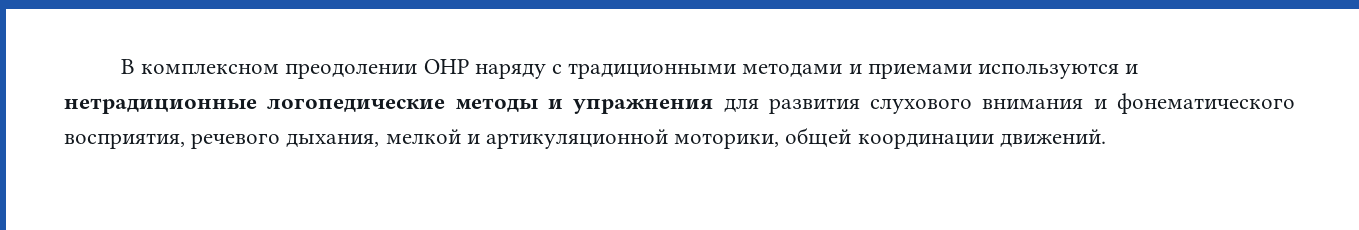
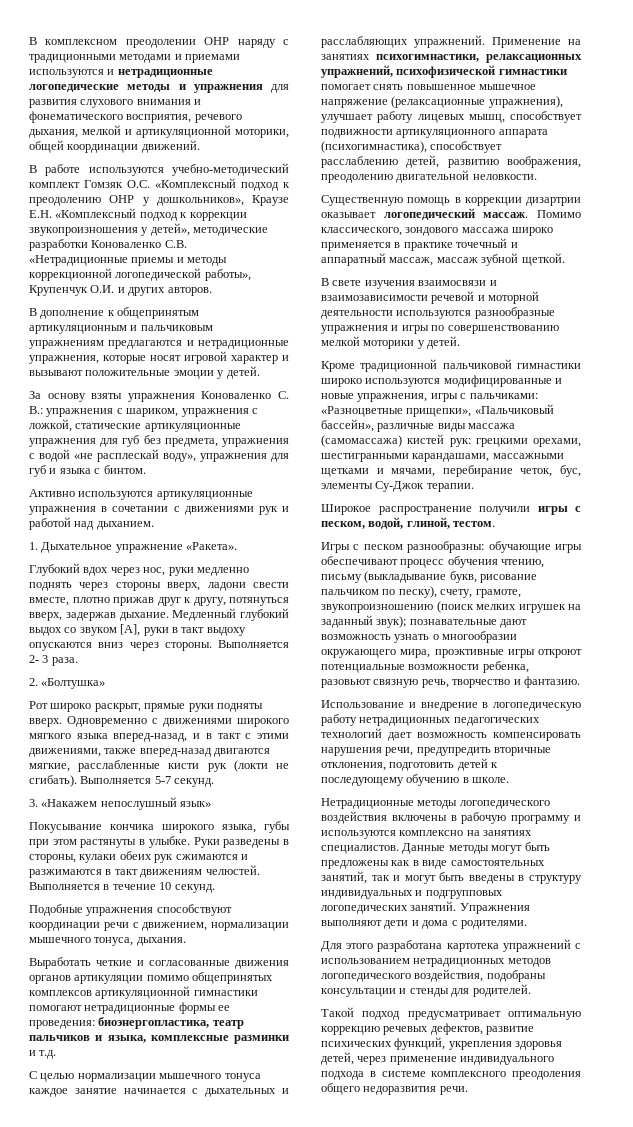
(1106, 138) none -> [29,163,289,176] [29,178,290,191] [29,195,289,206] [29,208,247,221] [29,223,269,236] [29,239,187,251] [29,255,228,266] [29,268,251,281] [29,285,212,296] [29,307,200,319] [29,325,213,334] [29,340,289,349] [29,351,289,364] [29,366,260,379] [29,391,289,402] [29,406,258,417] [29,419,241,432] [29,435,289,447] [29,449,289,462] [29,465,146,477] [29,489,253,500] [29,506,289,515] [29,517,154,530] [29,542,238,553] [29,563,249,576] [29,582,289,591] [29,597,289,606] [29,608,289,621] [29,624,246,636] [29,640,289,651] [29,655,78,666] [29,678,106,689] [29,701,263,712] [29,716,289,727] [29,733,290,742] [29,748,271,757] [29,760,289,772] [29,775,215,787] [29,797,212,810] [29,821,290,833] [29,836,289,848] [29,851,248,863] [29,865,260,878] [29,882,215,893] [29,904,232,916] [29,922,289,931] [29,937,186,946] [29,957,289,969] [29,972,274,984] [29,986,258,999] [29,1002,231,1014] [29,1017,244,1029] [29,1035,289,1044] [29,1050,57,1059] [29,1071,261,1082] [29,1088,289,1097] [321,35,581,48] [321,54,582,63] [321,65,567,78] [321,84,537,90] [321,96,563,108] [321,111,582,123] [321,129,548,138] [321,141,503,153] [321,155,581,168] [321,170,537,183] [321,195,581,206] [321,208,581,220] [321,227,554,236] [321,238,518,251] [321,253,565,266] [321,278,497,289] [321,291,540,304] [321,307,555,319] [321,325,559,334] [321,336,461,349] [321,359,581,372] [321,375,563,387] [321,393,538,402] [321,404,554,417] [321,419,516,432] [321,434,581,447] [321,453,564,462] [321,465,581,477] [321,481,474,492] [321,504,581,515] [321,517,496,529] [321,541,582,553] [321,556,545,568] [321,571,538,583] [321,586,521,598] [321,601,581,613] [321,615,528,628] [321,631,518,643] [321,649,582,658] [321,661,529,673] [321,676,580,688] [321,700,581,711] [321,714,540,726] [321,728,581,741] [321,747,552,756] [321,758,499,771] [321,774,510,786] [321,798,550,809] [321,811,581,824] [321,830,533,839] [321,842,550,854] [321,860,545,869] [321,871,582,884] [321,890,503,899] [321,901,530,914] [321,920,527,929] [321,939,581,952] [321,958,551,967] [321,969,546,982] [321,984,531,997] [321,1007,581,1020] [321,1023,535,1035] [321,1037,563,1050] [321,1052,555,1065] [321,1071,581,1080] [321,1083,468,1095] // В работе используются учебно-методический комплект Гомзяк О.С. «Комплексный подход к преодолению ОНР у дошкольников», Краузе Е.Н. «Комплексный подход к коррекции звукопроизношения у детей», методические разработки Коноваленко С.В. «Нетрадиционные приемы и методы коррекционной логопедической работы», Крупенчук О.И. и других авторов. // В дополнение к общепринятым артикуляционным и пальчиковым упражнениям предлагаются и нетрадиционные упражнения, которые носят игровой характер и вызывают положительные эмоции у детей. // За основу взяты упражнения Коноваленко С. В.: упражнения с шариком, упражнения с ложкой, статические артикуляционные упражнения для губ без предмета, упражнения с водой «не расплескай воду», упражнения для губ и языка с бинтом. // Активно используются артикуляционные упражнения в сочетании с движениями рук и работой над дыханием. // 1. Дыхательное упражнение «Ракета». // Глубокий вдох через нос, руки медленно поднять через стороны вверх, ладони свести вместе, плотно прижав друг к другу, потянуться вверх, задержав дыхание. Медленный глубокий выдох со звуком [А], руки в такт выдоху опускаются вниз через стороны. Выполняется 2- 3 раза. // 2. «Болтушка» // Рот широко раскрыт, прямые руки подняты вверх. Одновременно с движениями широкого мягкого языка вперед-назад, и в такт с этими движениями, также вперед-назад двигаются мягкие, расслабленные кисти рук (локти не сгибать). Выполняется 5-7 секунд. // 3. «Накажем непослушный язык» // Покусывание кончика широкого языка, губы при этом растянуты в улыбке. Руки разведены в стороны, кулаки обеих рук сжимаются и разжимаются в такт движениям челюстей. Выполняется в течение 10 секунд. // Подобные упражнения способствуют координации речи с движением, нормализации мышечного тонуса, дыхания. // Выработать четкие и согласованные движения органов артикуляции помимо общепринятых комплексов артикуляционной гимнастики помогают нетрадиционные формы ее проведения: биоэнергопластика, театр пальчиков и языка, комплексные разминки и т.д. // С целью нормализации мышечного тонуса каждое занятие начинается с дыхательных и расслабляющих упражнений. Применение на занятиях психогимнастики, релаксационных упражнений, психофизической гимнастики помогает снять повышенное мышечное напряжение (релаксационные упражнения), улучшает работу лицевых мышц, способствует подвижности артикуляционного аппарата (психогимнастика), способствует расслаблению детей, развитию воображения, преодолению двигательной неловкости. // Существенную помощь в коррекции дизартрии оказывает логопедический массаж. Помимо классического, зондового массажа широко применяется в практике точечный и аппаратный массаж, массаж зубной щеткой. // В свете изучения взаимосвязи и взаимозависимости речевой и моторной деятельности используются разнообразные упражнения и игры по совершенствованию мелкой моторики у детей. // Кроме традиционной пальчиковой гимнастики широко используются модифицированные и новые упражнения, игры с пальчиками: «Разноцветные прищепки», «Пальчиковый бассейн», различные виды массажа (самомассажа) кистей рук: грецкими орехами, шестигранными карандашами, массажными щетками и мячами, перебирание четок, бус, элементы Су-Джок терапии. // Широкое распространение получили игры с песком, водой, глиной, тестом. // Игры с песком разнообразны: обучающие игры обеспечивают процесс обучения чтению, письму (выкладывание букв, рисование пальчиком по песку), счету, грамоте, звукопроизношению (поиск мелких игрушек на заданный звук); познавательные дают возможность узнать о многообразии окружающего мира, проэктивные игры откроют потенциальные возможности ребенка, разовьют связную речь, творчество и фантазию. // Использование и внедрение в логопедическую работу нетрадиционных педагогических технологий дает возможность компенсировать нарушения речи, предупредить вторичные отклонения, подготовить детей к последующему обучению в школе. // Нетрадиционные методы логопедического воздействия включены в рабочую программу и используются комплексно на занятиях специалистов. Данные методы могут быть предложены как в виде самостоятельных занятий, так и могут быть введены в структуру индивидуальных и подгрупповых логопедических занятий. Упражнения выполняют дети и дома с родителями. // Для этого разработана картотека упражнений с использованием нетрадиционных методов логопедического воздействия, подобраны консультации и стенды для родителей. // Такой подход предусматривает оптимальную коррекцию речевых дефектов, развитие психических функций, укрепления здоровья детей, через применение индивидуального подхода в системе комплексного преодоления общего недоразвития речи.

